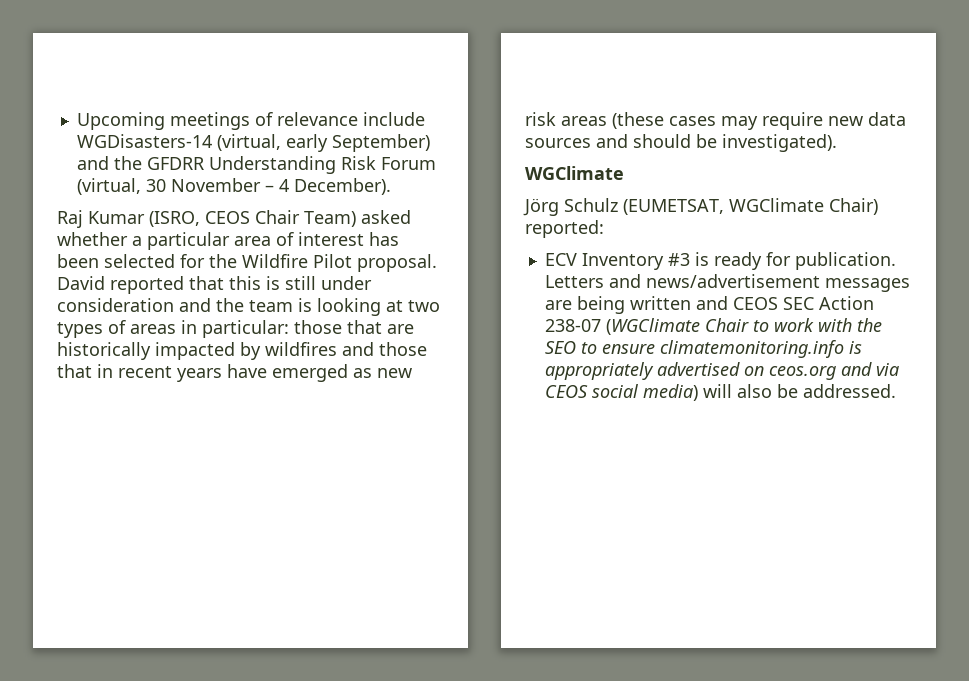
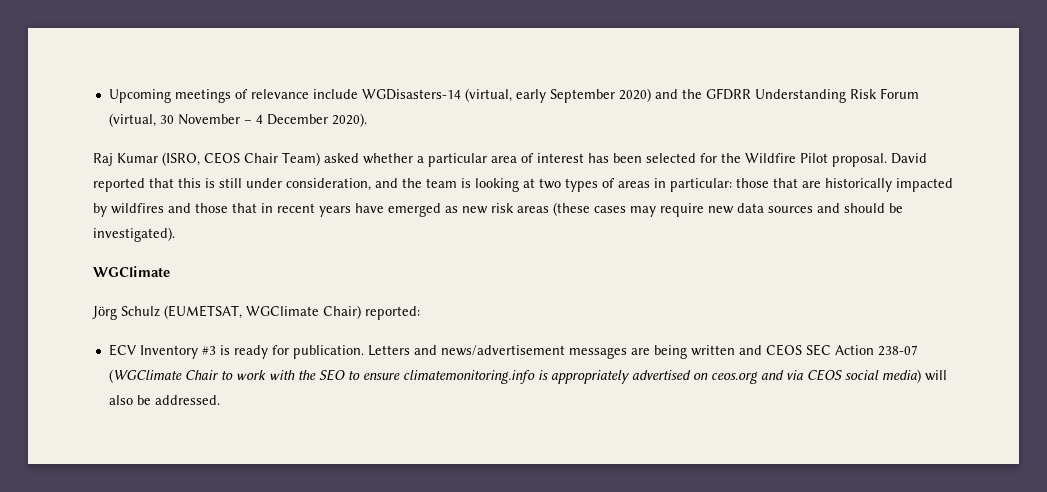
[331,134,430,152] September) -> [549,88,651,103] September 2020)
[293,178,391,195] December). -> [266,113,367,127] December 2020).
[57,298,174,312] consideration -> [286,178,371,191] consideration,

